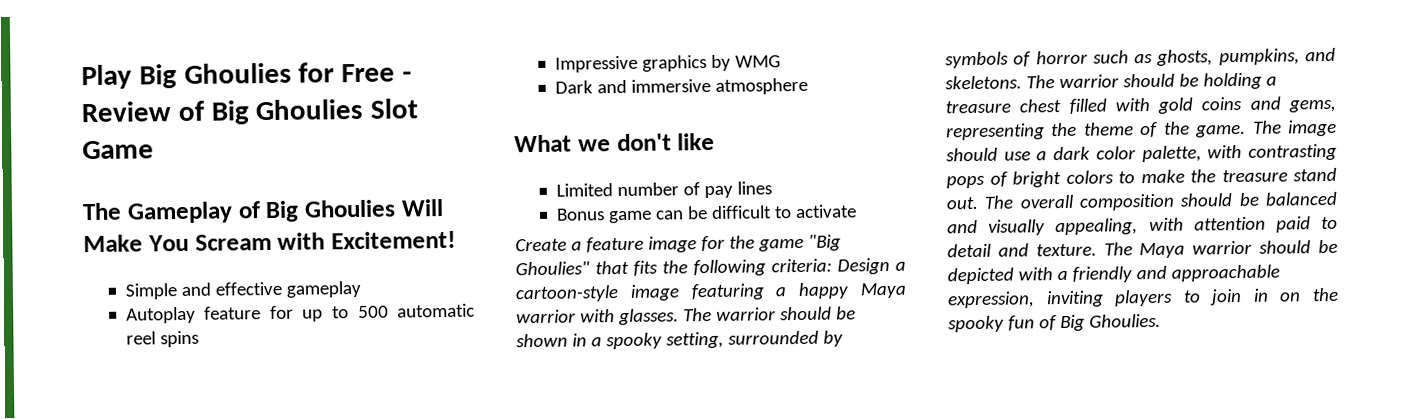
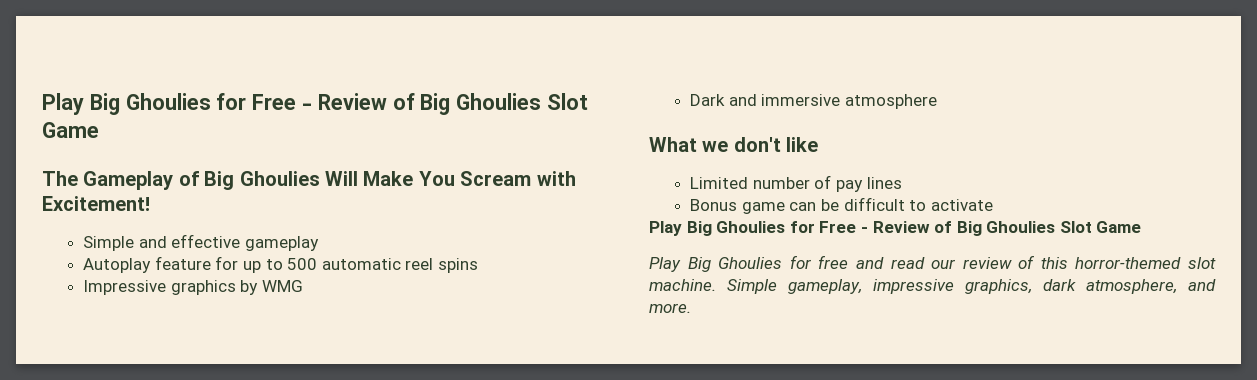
[515,234,841,253] [515,257,906,277] [515,282,907,303] [516,306,856,326] [516,330,843,350] [945,47,1336,69] [945,72,1277,90] [945,96,1336,114] [946,119,1337,141] [946,143,1337,163] [946,167,1337,189] [946,191,1337,211] [947,216,1338,236] [947,239,1338,259] [947,264,1280,285] [947,287,1339,309] [948,313,1161,333] Create a feature image for the game "Big Ghoulies" that fits the following criteria: Design a cartoon-style image featuring a happy Maya warrior with glasses. The warrior should be shown in a spooky setting, surrounded by symbols of horror such as ghosts, pumpkins, and skeletons. The warrior should be holding a treasure chest filled with gold coins and gems, representing the theme of the game. The image should use a dark color palette, with contrasting pops of bright colors to make the treasure stand out. The overall composition should be balanced and visually appealing, with attention paid to detail and texture. The Maya warrior should be depicted with a friendly and approachable expression, inviting players to join in on the spooky fun of Big Ghoulies. -> [649,221,1142,236] [649,255,1216,272] [649,279,1216,294] [649,303,691,313] Play Big Ghoulies for Free - Review of Big Ghoulies Slot Game // Play Big Ghoulies for free and read our review of this horror-themed slot machine. Simple gameplay, impressive graphics, dark atmosphere, and more.

